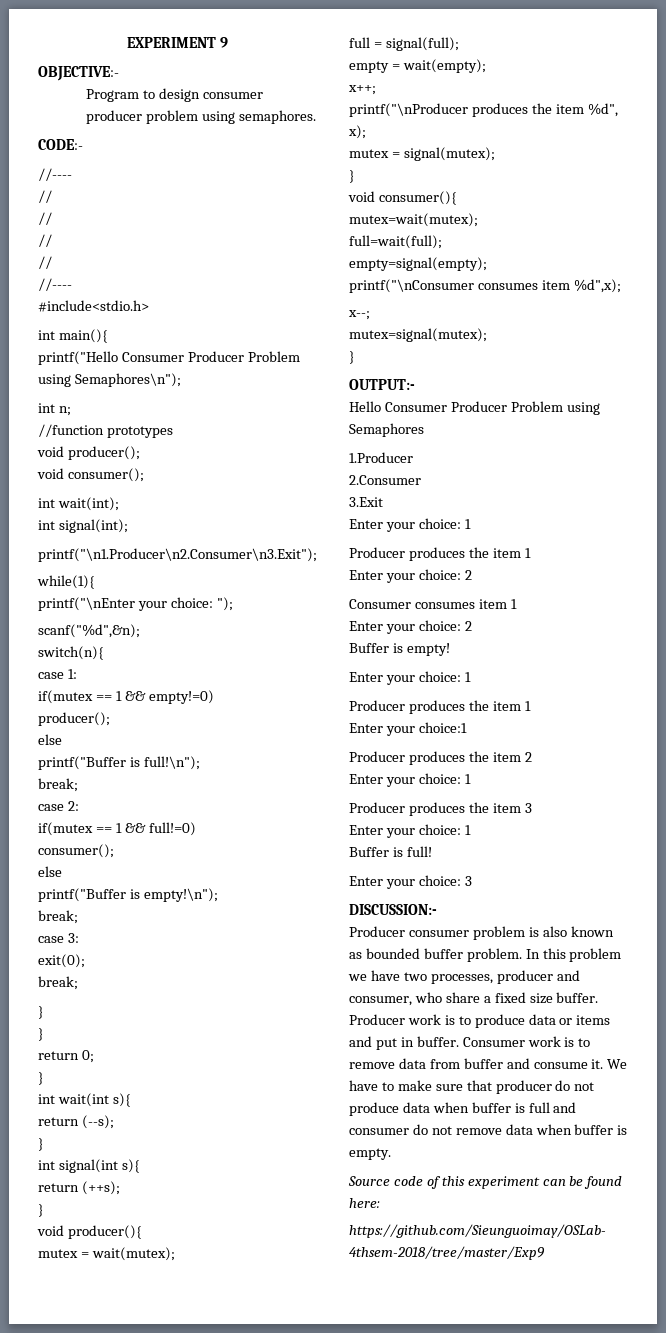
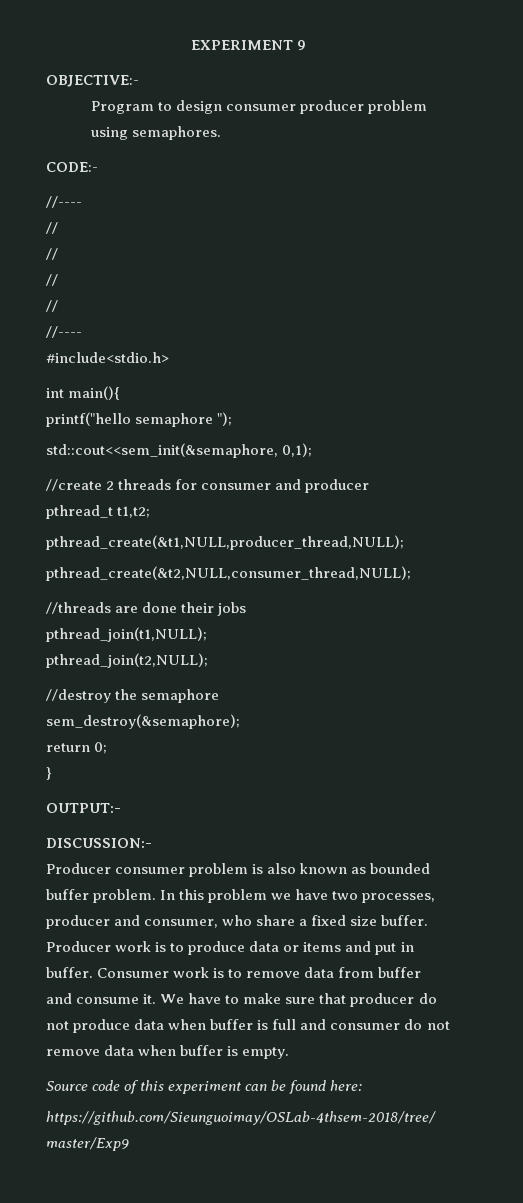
[38,351,300,365] [38,373,181,387] [38,403,71,416] [38,424,173,438] [37,446,140,460] [37,468,144,482] [38,497,119,511] [38,519,128,533] [38,548,317,562] [37,575,95,589] [38,597,233,611] [38,624,140,638] [38,646,104,660] [38,669,77,679] [38,690,214,704] [38,712,110,726] [38,734,62,745] [38,756,200,770] [38,778,78,792] [38,801,79,811] [38,822,196,836] [38,844,114,858] [38,866,62,877] [38,888,218,902] [38,910,78,924] [38,933,79,943] [38,954,85,968] [38,976,78,990] [38,1006,44,1019] [38,1028,44,1041] [38,1050,94,1063] [38,1072,44,1085] [38,1093,131,1107] [38,1115,114,1129] [38,1138,44,1151] [38,1159,140,1173] [38,1181,120,1195] [38,1204,44,1217] [37,1225,142,1239] [38,1247,175,1261] [349,37,459,51] [349,59,486,73] [348,85,376,95] [349,103,618,117] [348,125,366,139] [349,147,495,161] [349,170,355,183] [348,191,457,205] [349,213,478,227] [349,235,442,249] [349,257,487,271] [349,279,621,293] [348,310,370,320] [349,328,487,342] [349,351,355,364] [349,379,415,390] [349,401,600,415] [349,423,424,437] [349,452,413,463] [349,475,421,485] [349,497,383,507] [349,518,471,532] [349,547,531,561] [349,569,472,583] [349,599,517,609] [349,620,472,634] [349,643,450,656] [349,671,471,685] [349,700,531,714] [349,722,467,736] [349,751,532,765] [349,773,471,787] [349,802,532,816] [349,824,471,838] [349,846,432,857] [349,875,472,889] printf("Hello Consumer Producer Problem using Semaphores\n"); // int n; // //function prototypes // void producer(); // void consumer(); // int wait(int); // int signal(int); // printf("\n1.Producer\n2.Consumer\n3.Exit"); // while(1){ // printf("\nEnter your choice: "); // scanf("%d",&n); // switch(n){ // case 1: // if(mutex == 1 && empty!=0) // producer(); // else // printf("Buffer is full!\n"); // break; // case 2: // if(mutex == 1 && full!=0) // consumer(); // else // printf("Buffer is empty!\n"); // break; // case 3: // exit(0); // break; // } // } // return 0; // } // int wait(int s){ // return (--s); // } // int signal(int s){ // return (++s); // } // void producer(){ // mutex = wait(mutex); // full = signal(full); // empty = wait(empty); // x++; // printf("\nProducer produces the item %d", x); // mutex = signal(mutex); // } // void consumer(){ // mutex=wait(mutex); // full=wait(full); // empty=signal(empty); // printf("\nConsumer consumes item %d",x); // x--; // mutex=signal(mutex); // } // OUTPUT:- // Hello Consumer Producer Problem using Semaphores // 1.Producer // 2.Consumer // 3.Exit // Enter your choice: 1 // Producer produces the item 1 // Enter your choice: 2 // Consumer consumes item 1 // Enter your choice: 2 // Buffer is empty! // Enter your choice: 1 // Producer produces the item 1 // Enter your choice:1 // Producer produces the item 2 // Enter your choice: 1 // Producer produces the item 3 // Enter your choice: 1 // Buffer is full! // Enter your choice: 3 -> [46,412,233,427] [46,443,313,458] [46,479,370,493] [46,505,151,519] [46,535,404,550] [46,566,411,581] [46,602,247,616] [46,627,207,642] [46,653,208,668] [46,689,220,703] [46,714,240,729] [46,742,108,754] [46,767,52,780] [46,803,121,813] printf("hello semaphore "); // std::cout<<sem_init(&semaphore, 0,1); // //create 2 threads for consumer and producer // pthread_t t1,t2; // pthread_create(&t1,NULL,producer_thread,NULL); // pthread_create(&t2,NULL,consumer_thread,NULL); // //threads are done their jobs // pthread_join(t1,NULL); // pthread_join(t2,NULL); // //destroy the semaphore // sem_destroy(&semaphore); // return 0; // } // OUTPUT:-

